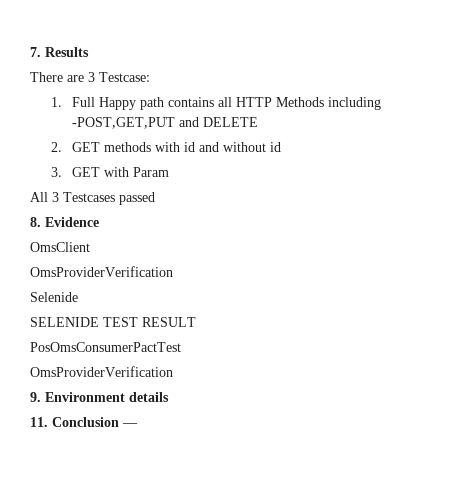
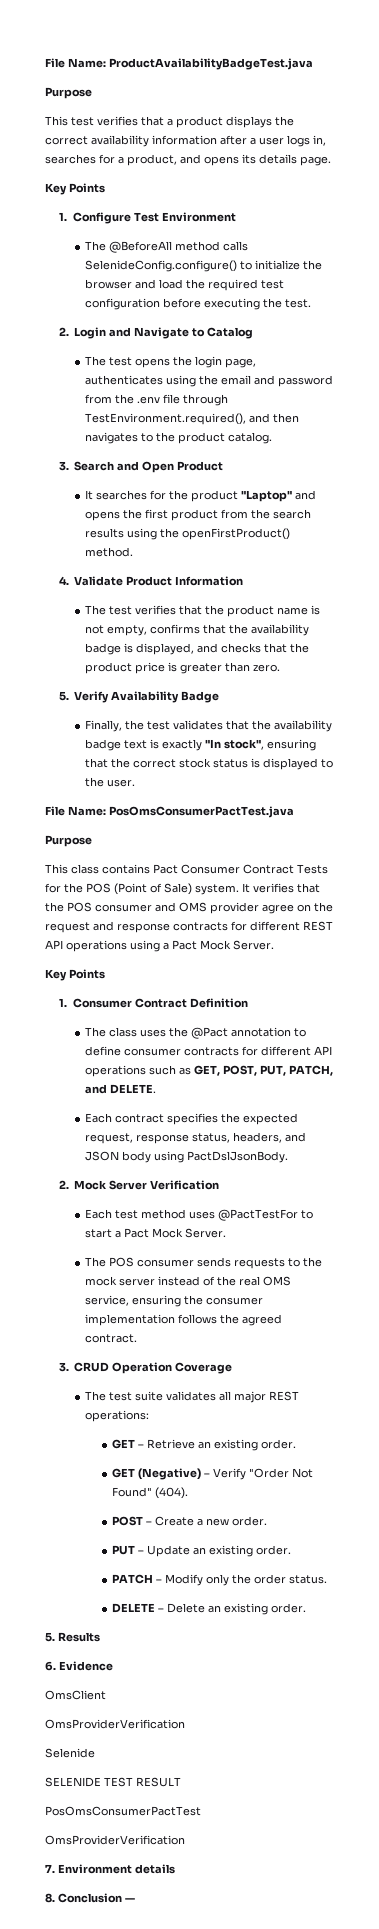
[30,47,89,57] [30,72,150,82] [51,97,382,110] [72,117,259,129] [51,142,282,152] [51,167,170,177] [30,192,155,205] [30,217,41,227] 7. Results // There are 3 Testcase: // 1. Full Happy path contains all HTTP Methods including -POST,GET,PUT and DELETE // 2. GET methods with id and without id // 3. GET with Param // All 3 Testcases passed // 8. -> [45,58,313,70] [45,87,92,99] [45,116,294,128] [45,135,326,147] [45,154,331,166] [45,183,105,195] [58,212,236,224] [84,241,248,253] [84,260,322,272] [84,279,284,291] [84,298,311,310] [58,327,254,339] [84,356,256,368] [84,375,333,387] [84,394,228,406] [84,413,299,425] [84,432,272,444] [58,461,224,473] [84,490,316,502] [84,509,311,521] [84,528,290,540] [84,547,133,557] [58,576,244,586] [84,605,320,617] [84,624,309,636] [84,643,309,655] [84,662,280,674] [58,691,220,703] [84,720,332,732] [84,739,316,751] [84,758,333,770] [84,777,135,787] [45,806,294,818] [45,835,92,847] [45,864,328,874] [45,883,320,895] [45,902,333,914] [45,921,333,933] [45,940,274,952] [45,969,105,981] [58,998,248,1008] [84,1027,306,1039] [84,1046,332,1056] [84,1065,333,1077] [84,1084,156,1094] [84,1113,298,1125] [84,1132,306,1144] [84,1151,288,1163] [58,1180,220,1190] [84,1209,313,1221] [84,1228,226,1238] [84,1257,322,1269] [84,1276,291,1286] [84,1295,263,1307] [84,1314,282,1326] [84,1334,137,1343] [58,1362,233,1374] [84,1391,299,1403] [84,1410,149,1422] [112,1439,297,1451] [112,1468,314,1480] [112,1487,189,1499] [112,1516,268,1526] [112,1545,292,1557] [112,1574,328,1586] [112,1603,307,1615] [45,1632,100,1642] [45,1661,56,1671] File Name: ProductAvailabilityBadgeTest.java // Purpose // This test verifies that a product displays the correct availability information after a user logs in, searches for a product, and opens its details page. // Key Points // 1. Configure Test Environment // The @BeforeAll method calls SelenideConfig.configure() to initialize the browser and load the required test configuration before executing the test. // 2. Login and Navigate to Catalog // The test opens the login page, authenticates using the email and password from the .env file through TestEnvironment.required(), and then navigates to the product catalog. // 3. Search and Open Product // It searches for the product "Laptop" and opens the first product from the search results using the openFirstProduct() method. // 4. Validate Product Information // The test verifies that the product name is not empty, confirms that the availability badge is displayed, and checks that the product price is greater than zero. // 5. Verify Availability Badge // Finally, the test validates that the availability badge text is exactly "In stock", ensuring that the correct stock status is displayed to the user. // File Name: PosOmsConsumerPactTest.java // Purpose // This class contains Pact Consumer Contract Tests for the POS (Point of Sale) system. It verifies that the POS consumer and OMS provider agree on the request and response contracts for different REST API operations using a Pact Mock Server. // Key Points // 1. Consumer Contract Definition // The class uses the @Pact annotation to define consumer contracts for different API operations such as GET, POST, PUT, PATCH, and DELETE. // Each contract specifies the expected request, response status, headers, and JSON body using PactDslJsonBody. // 2. Mock Server Verification // Each test method uses @PactTestFor to start a Pact Mock Server. // The POS consumer sends requests to the mock server instead of the real OMS service, ensuring the consumer implementation follows the agreed contract. // 3. CRUD Operation Coverage // The test suite validates all major REST operations: // GET – Retrieve an existing order. // GET (Negative) – Verify "Order Not Found" (404). // POST – Create a new order. // PUT – Update an existing order. // PATCH – Modify only the order status. // DELETE – Delete an existing order. // 5. Results // 6.
[30,392,41,402] 9. -> [45,1864,55,1873] 7.
[30,417,48,427] 11. -> [45,1893,55,1903] 8.

